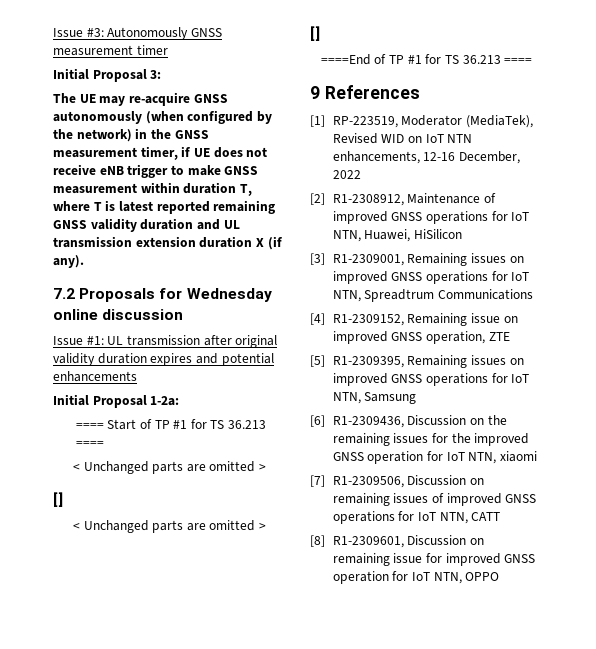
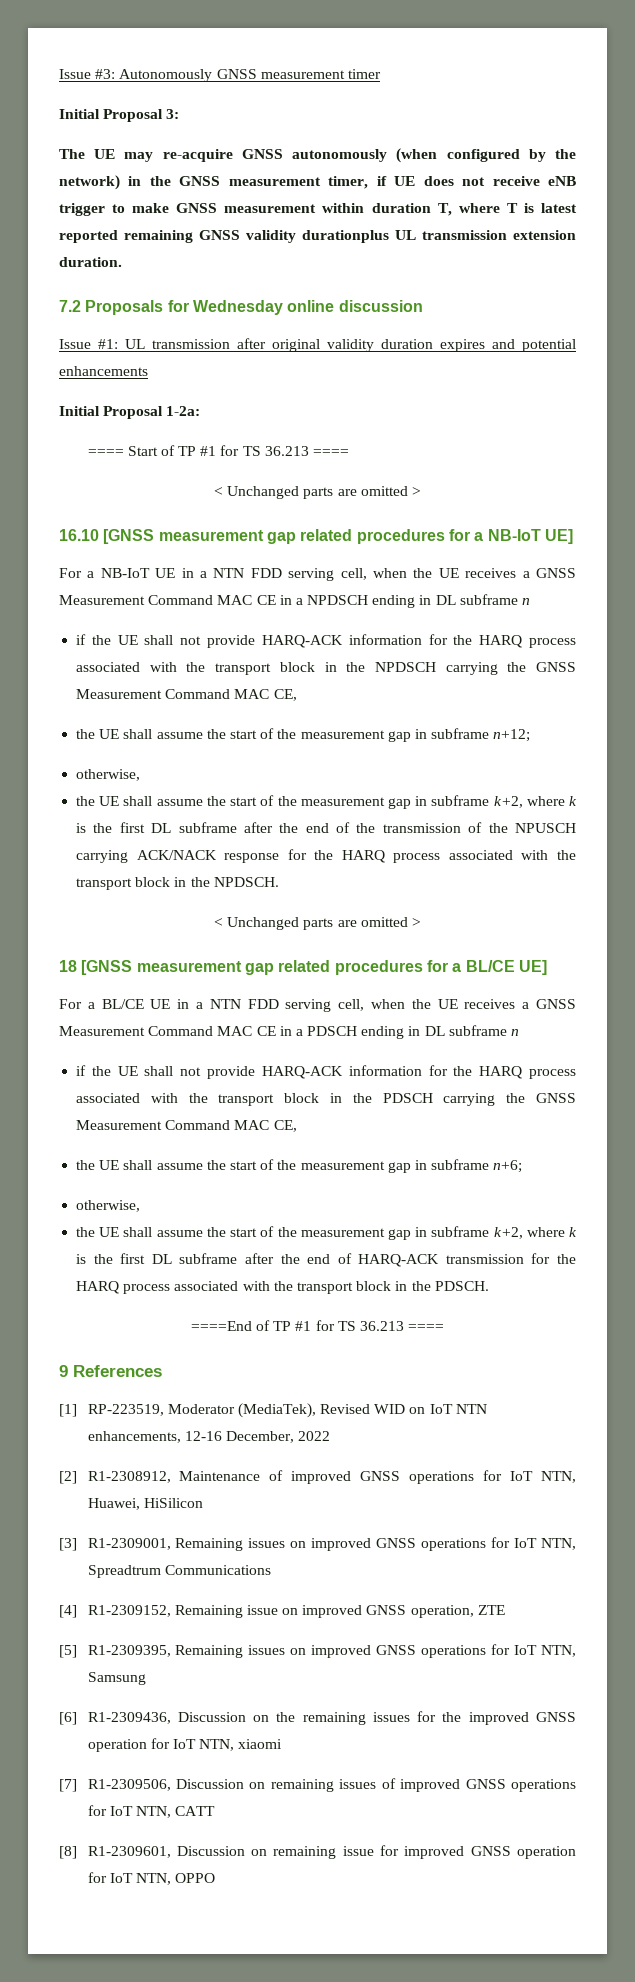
[140,218,220,230] duration and -> [302,230,389,243] durationplus
[199,236,283,250] [53,255,84,268] duration X (if any). -> [59,257,122,267] duration.
[53,492,63,507] [72,520,267,533] [310,26,320,41] [] // < Unchanged parts are omitted > // [] -> [59,529,573,544] [59,568,576,581] [59,594,531,608] [76,634,576,648] [76,662,576,675] [76,689,297,701] [76,728,531,742] [76,769,141,781] [76,795,577,809] [76,822,576,833] [76,849,576,863] [76,877,279,890] [214,917,421,930] [59,960,547,975] [59,999,577,1012] [59,1025,520,1039] [76,1065,576,1079] [76,1093,576,1106] [76,1120,297,1132] [76,1159,523,1173] [76,1200,141,1212] [76,1226,577,1240] [76,1253,576,1267] [76,1281,489,1294] 16.10 [GNSS measurement gap related procedures for a NB-IoT UE] // For a NB-IoT UE in a NTN FDD serving cell, when the UE receives a GNSS Measurement Command MAC CE in a NPDSCH ending in DL subframe n // if the UE shall not provide HARQ-ACK information for the HARQ process associated with the transport block in the NPDSCH carrying the GNSS Measurement Command MAC CE, // the UE shall assume the start of the measurement gap in subframe n+12; // otherwise, // the UE shall assume the start of the measurement gap in subframe k+2, where k is the first DL subframe after the end of the transmission of the NPUSCH carrying ACK/NACK response for the HARQ process associated with the transport block in the NPDSCH. // < Unchanged parts are omitted > // 18 [GNSS measurement gap related procedures for a BL/CE UE] // For a BL/CE UE in a NTN FDD serving cell, when the UE receives a GNSS Measurement Command MAC CE in a PDSCH ending in DL subframe n // if the UE shall not provide HARQ-ACK information for the HARQ process associated with the transport block in the PDSCH carrying the GNSS Measurement Command MAC CE, // the UE shall assume the start of the measurement gap in subframe n+6; // otherwise, // the UE shall assume the start of the measurement gap in subframe k+2, where k is the first DL subframe after the end of HARQ-ACK transmission for the HARQ process associated with the transport block in the PDSCH.

